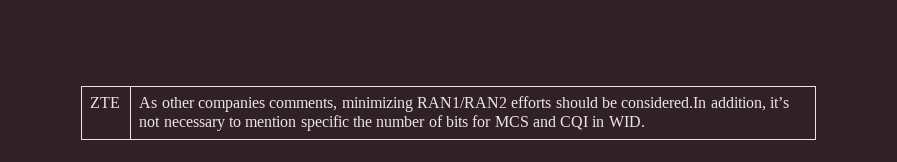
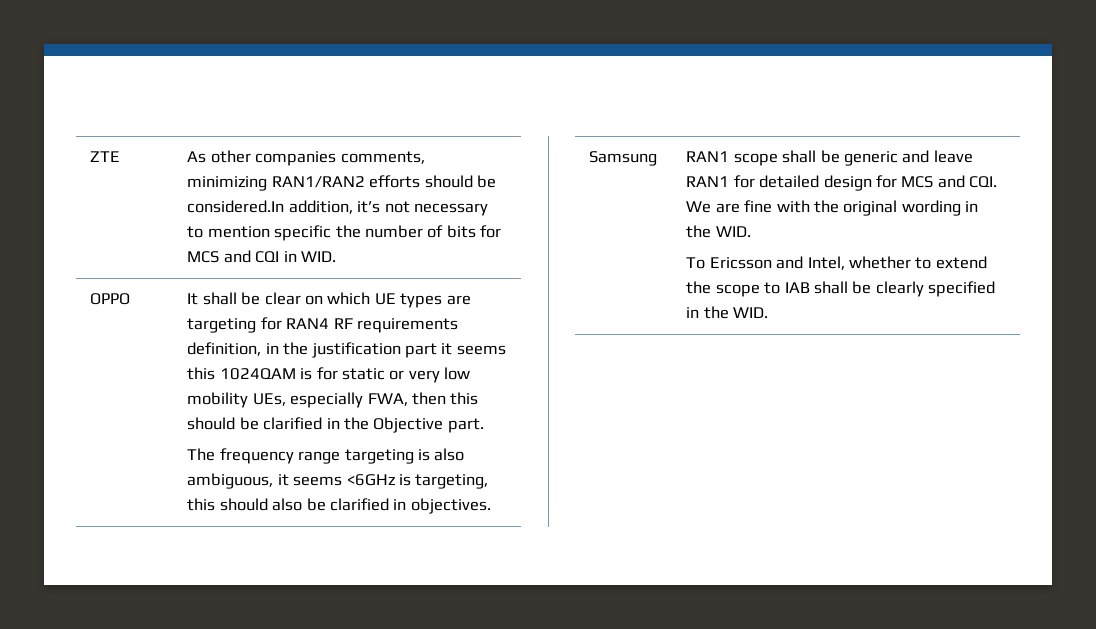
(645, 121) none -> [90,293,131,305] [187,292,471,308] [187,317,458,333] [187,342,506,358] [187,367,471,383] [187,392,479,408] [187,417,484,433] [187,448,465,464] [187,473,489,489] [187,498,491,514] [589,151,658,166] [686,150,973,166] [686,175,998,191] [686,200,979,216] [686,225,751,238] [686,256,987,270] [686,281,996,297] [686,306,769,319] // OPPO | It shall be clear on which UE types are targeting for RAN4 RF requirements definition, in the justification part it seems this 1024QAM is for static or very low mobility UEs, especially FWA, then this should be clarified in the Objective part. // The frequency range targeting is also ambiguous, it seems <6GHz is targeting, this should also be clarified in objectives. // Samsung | RAN1 scope shall be generic and leave RAN1 for detailed design for MCS and CQI. We are fine with the original wording in the WID. // To Ericsson and Intel, whether to extend the scope to IAB shall be clearly specified in the WID.

